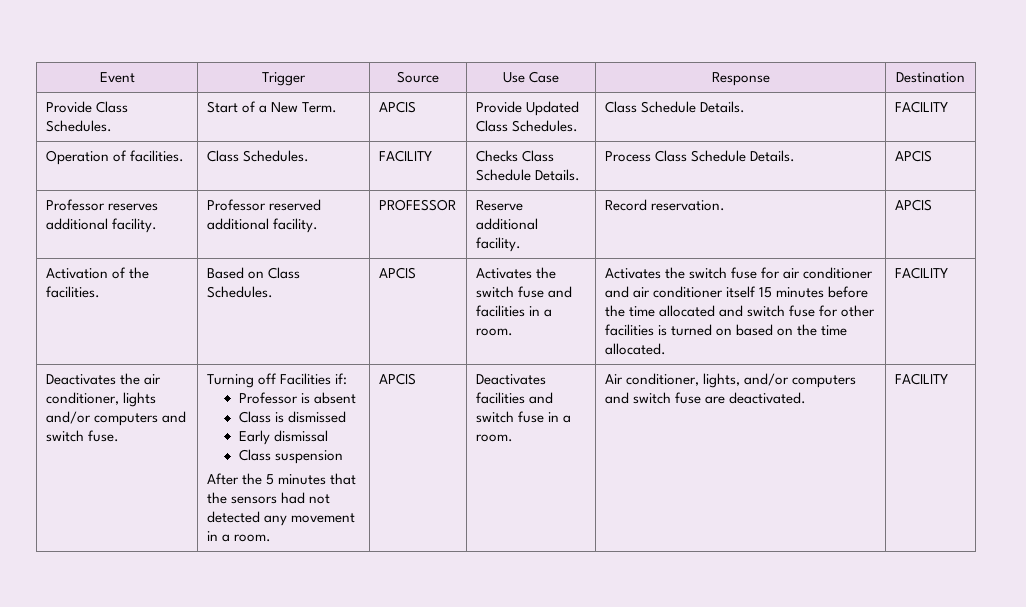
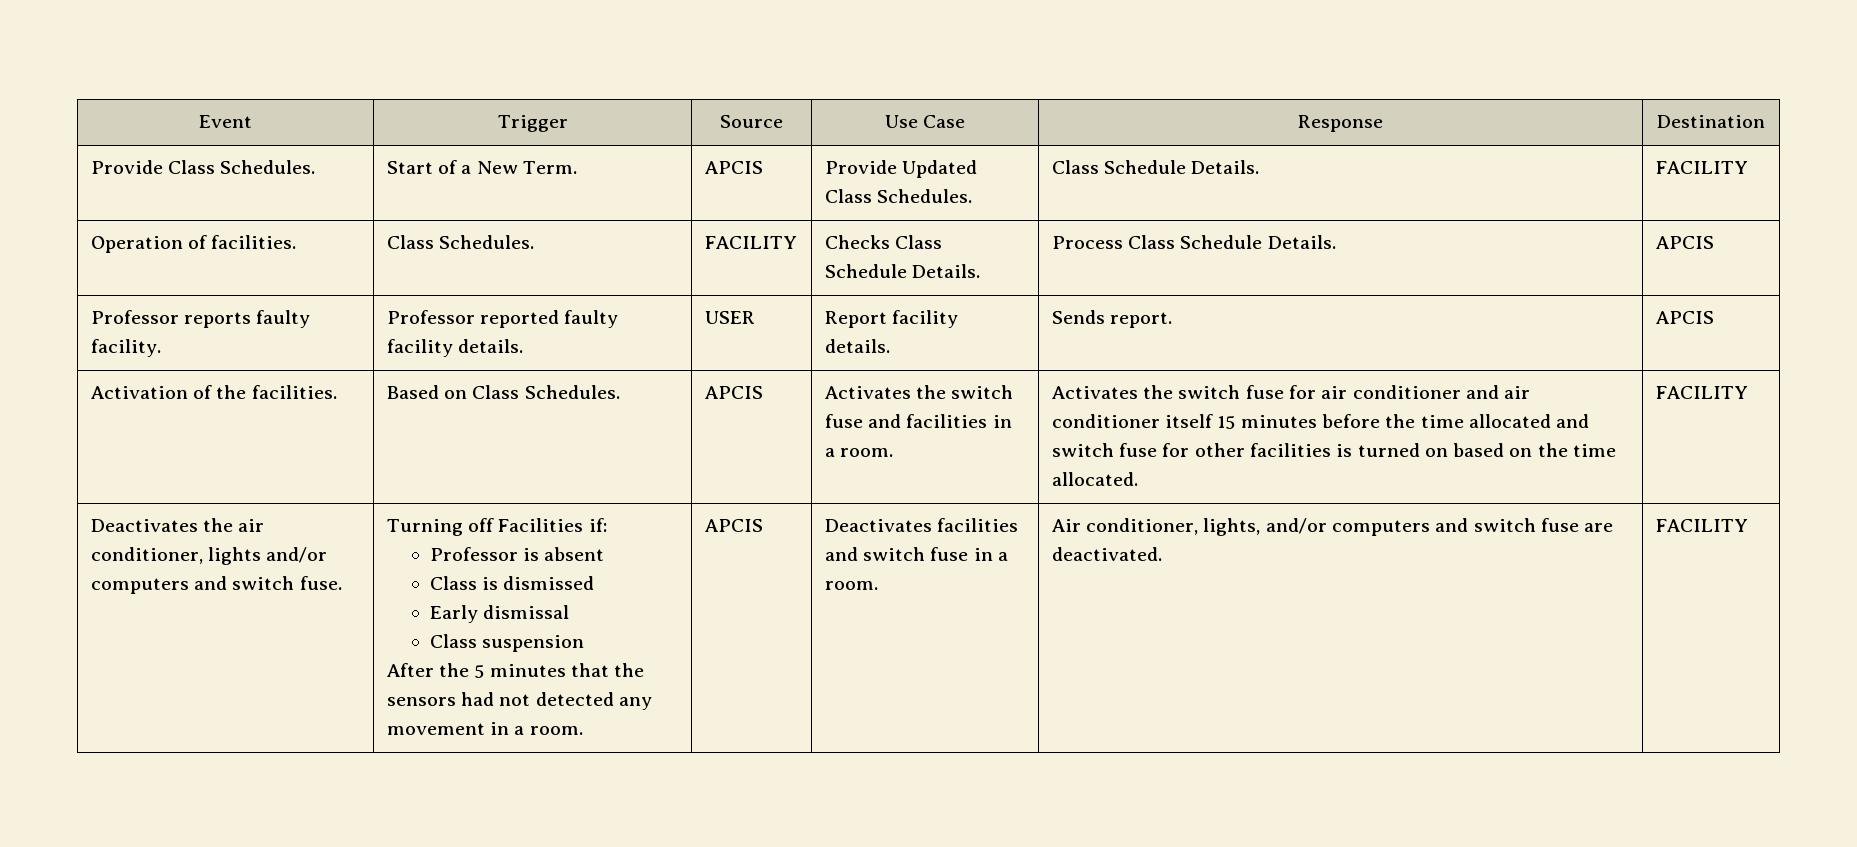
[107,203,158,211] [45,218,108,230] reserves additional -> [184,310,311,328] reports faulty
[268,199,321,211] [206,218,318,233] [378,199,456,211] [475,200,523,211] [475,218,538,230] [475,237,521,252] [604,199,725,211] reserved additional facility. | PROFESSOR | Reserve additional facility. | Record reservation. -> [480,310,619,328] [386,339,524,357] [704,311,755,324] [824,310,959,328] [824,339,890,353] [1051,310,1173,328] reported faulty facility details. | USER | Report facility details. | Sends report.

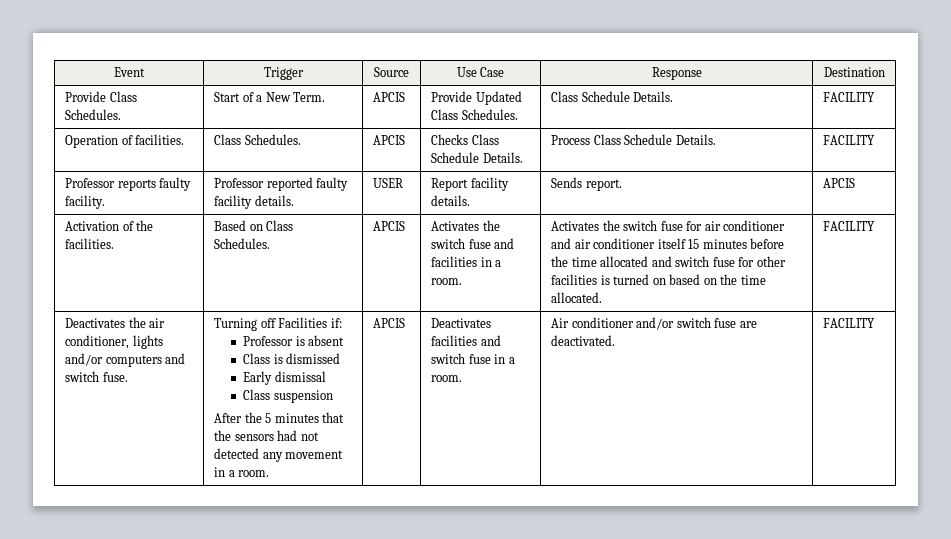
[704,236,797,249] FACILITY -> [372,135,405,145] APCIS
[1655,236,1714,249] APCIS -> [822,135,875,145] FACILITY
[1086,518,1469,536] conditioner, lights, and/or computers and -> [571,317,675,330] conditioner and/or

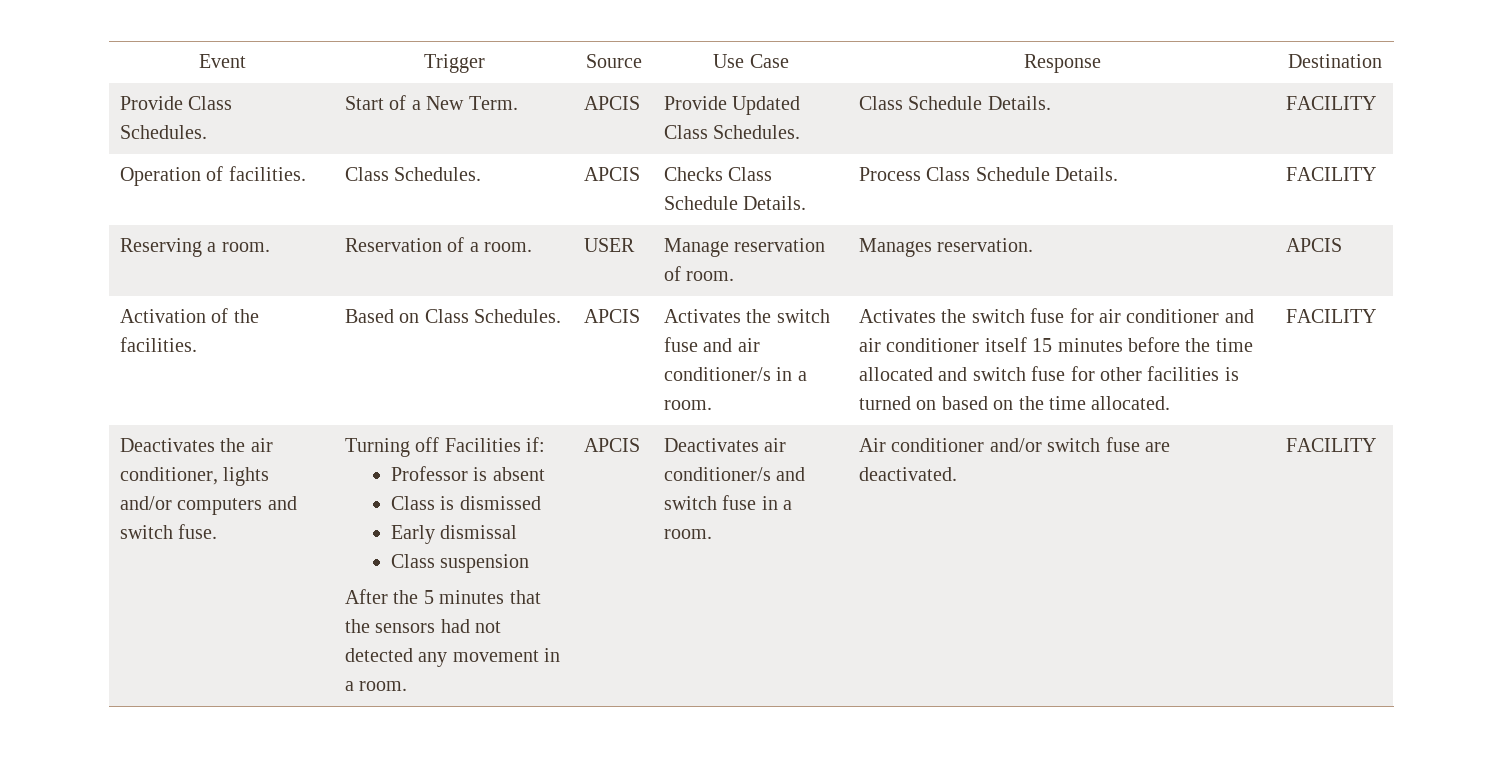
[64,177,192,191] [64,195,105,209] [213,177,349,191] [213,195,294,209] [372,178,403,188] [430,177,509,191] [430,195,470,206] [550,177,622,191] Professor reports faulty facility. | Professor reported faulty facility details. | USER | Report facility details. | Sends report. -> [120,238,270,257] [345,237,533,252] [584,238,636,252] [664,238,826,257] [664,266,735,281] [859,238,1034,257] Reserving a room. | Reservation of a room. | USER | Manage reservation of room. | Manages reservation.
[430,256,477,267] facilities -> [737,338,760,352] [664,367,772,381] air conditioner/s
[430,335,477,346] facilities -> [764,438,787,452] [664,467,772,481] air conditioner/s

